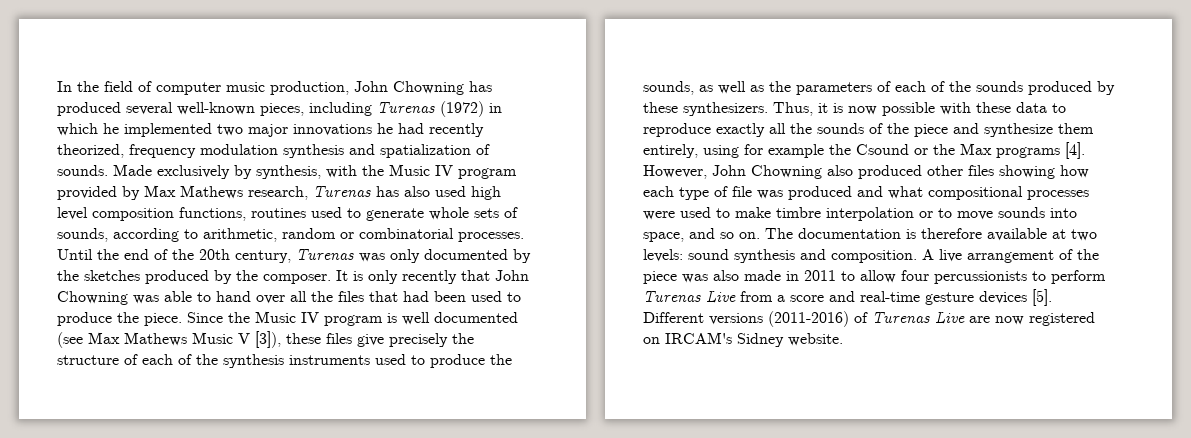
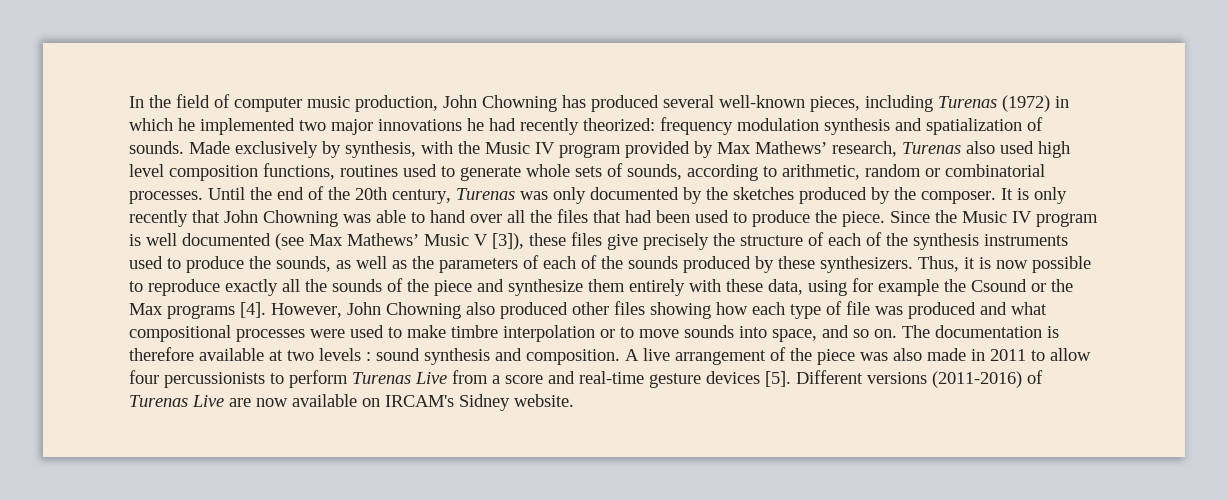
[57,144,124,158] theorized, -> [583,118,655,131] theorized:
[180,185,243,199] Mathews -> [755,141,827,154] Mathews’
[376,186,399,197] has -> (961, 148) none
[124,332,187,346] Mathews -> [347,233,419,246] Mathews’
[940,102,1047,115] with these data -> (1091, 264) none
[643,144,698,158] entirely, -> [629,279,803,296] entirely with these data,
[643,249,683,262] levels: -> [319,348,371,361] levels :
[1029,312,1095,326] registered -> [292,394,357,407] available

